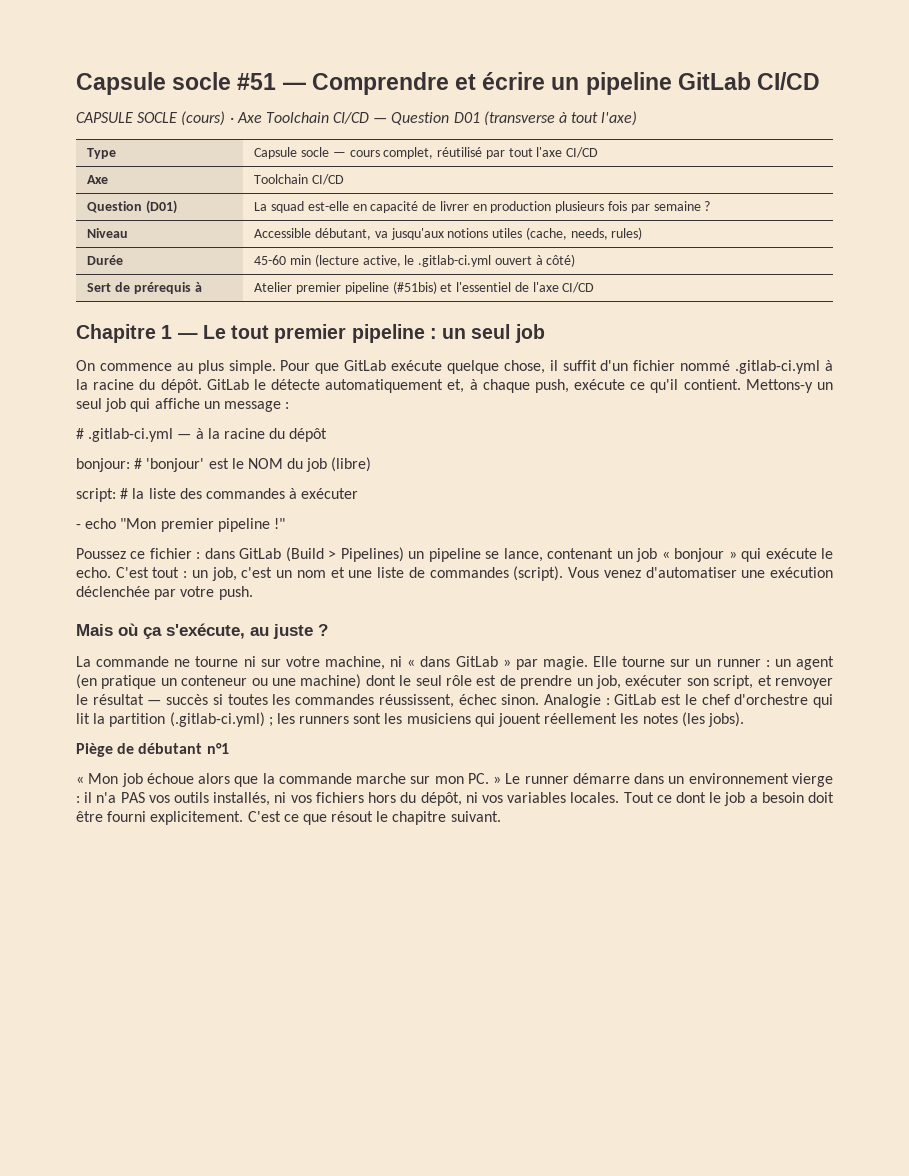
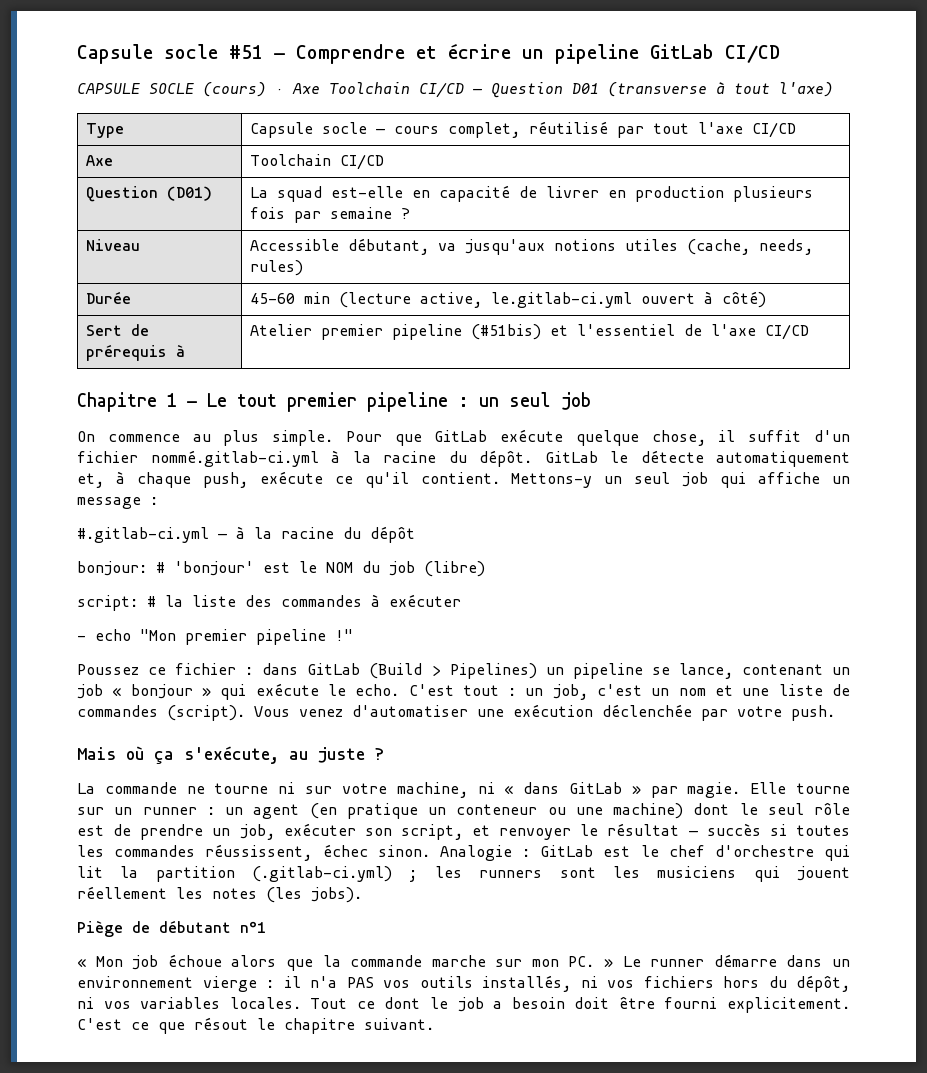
[404,255,492,267] le .gitlab-ci.yml -> [490,292,632,308] le.gitlab-ci.yml
[680,360,821,374] nommé .gitlab-ci.yml -> [150,450,319,467] nommé.gitlab-ci.yml
[76,428,174,442] # .gitlab-ci.yml -> [77,527,209,543] #.gitlab-ci.yml

